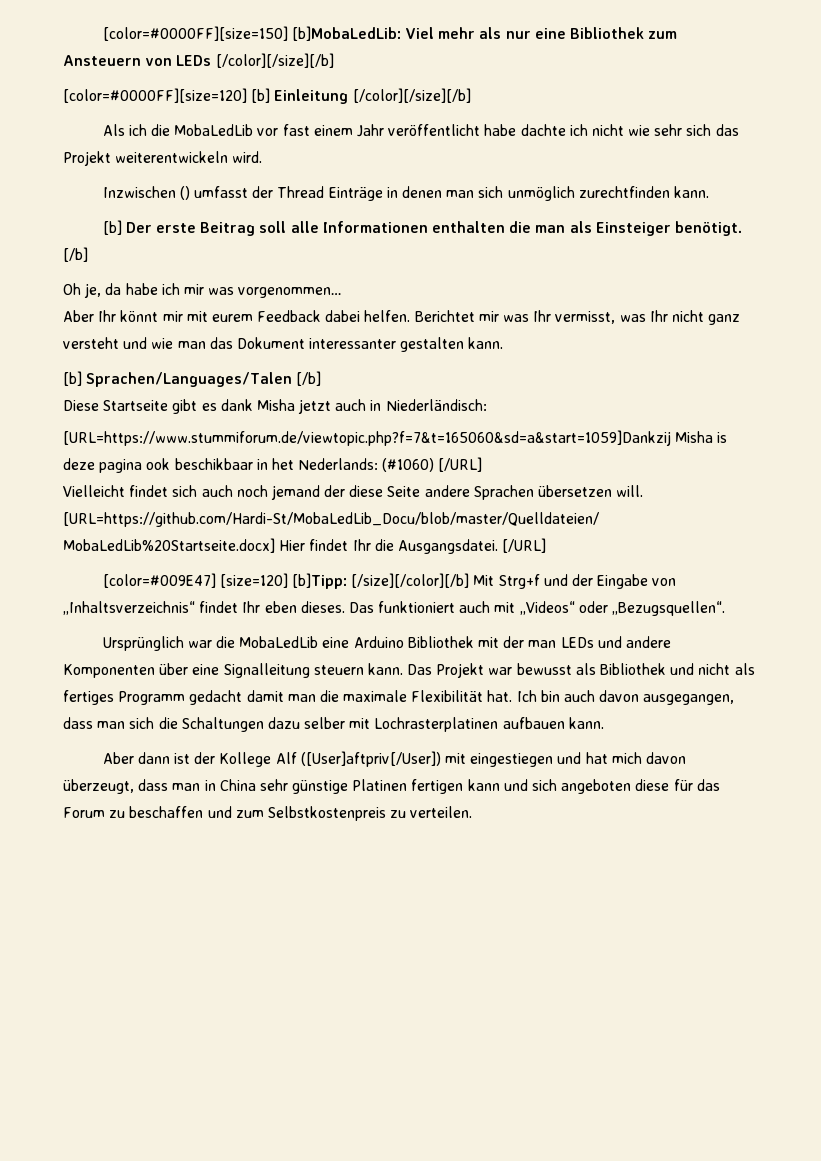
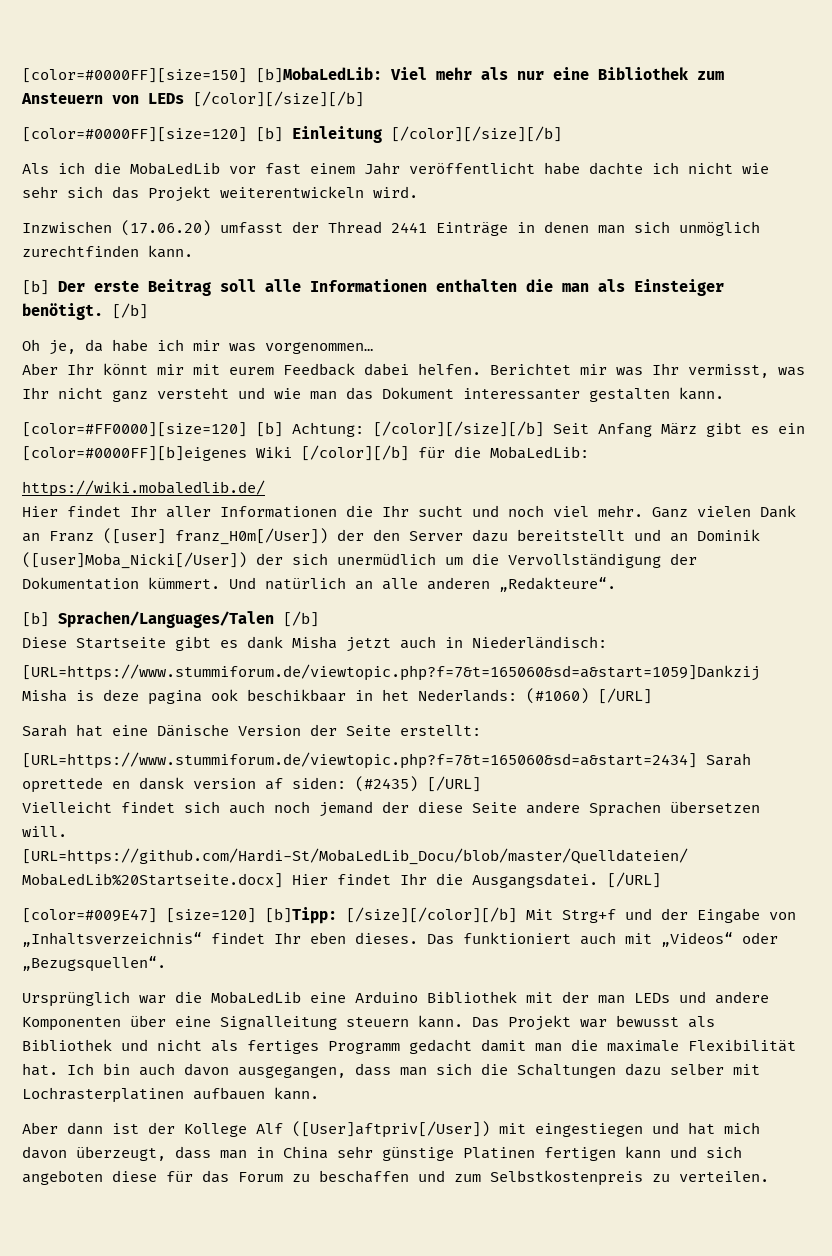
[179,186,190,200] () -> [121,220,211,236] (17.06.20)
(325, 192) none -> [391,222,427,233] 2441
(504, 343) none -> [22,421,805,437] [22,445,589,461] [22,480,265,497] [22,505,796,518] [22,528,760,545] [22,552,697,569] [22,577,616,592] // [color=#FF0000][size=120] [b] Achtung: [/color][/size][/b] Seit Anfang März gibt es ein [color=#0000FF][b]eigenes Wiki [/color][/b] für die MobaLedLib: // https://wiki.mobaledlib.de/ // Hier findet Ihr aller Informationen die Ihr sucht und noch viel mehr. Ganz vielen Dank an Franz ([user] franz_H0m[/User]) der den Server dazu bereitstellt und an Dominik ([user]Moba_Nicki[/User]) der sich unermüdlich um die Vervollständigung der Dokumentation kümmert. Und natürlich an alle anderen „Redakteure“.
(483, 464) none -> [22,724,481,737] [22,752,751,769] [22,776,481,793] // Sarah hat eine Dänische Version der Seite erstellt: // [URL=https://www.stummiforum.de/viewtopic.php?f=7&t=165060&sd=a&start=2434] Sarah oprettede en dansk version af siden: (#2435) [/URL]

